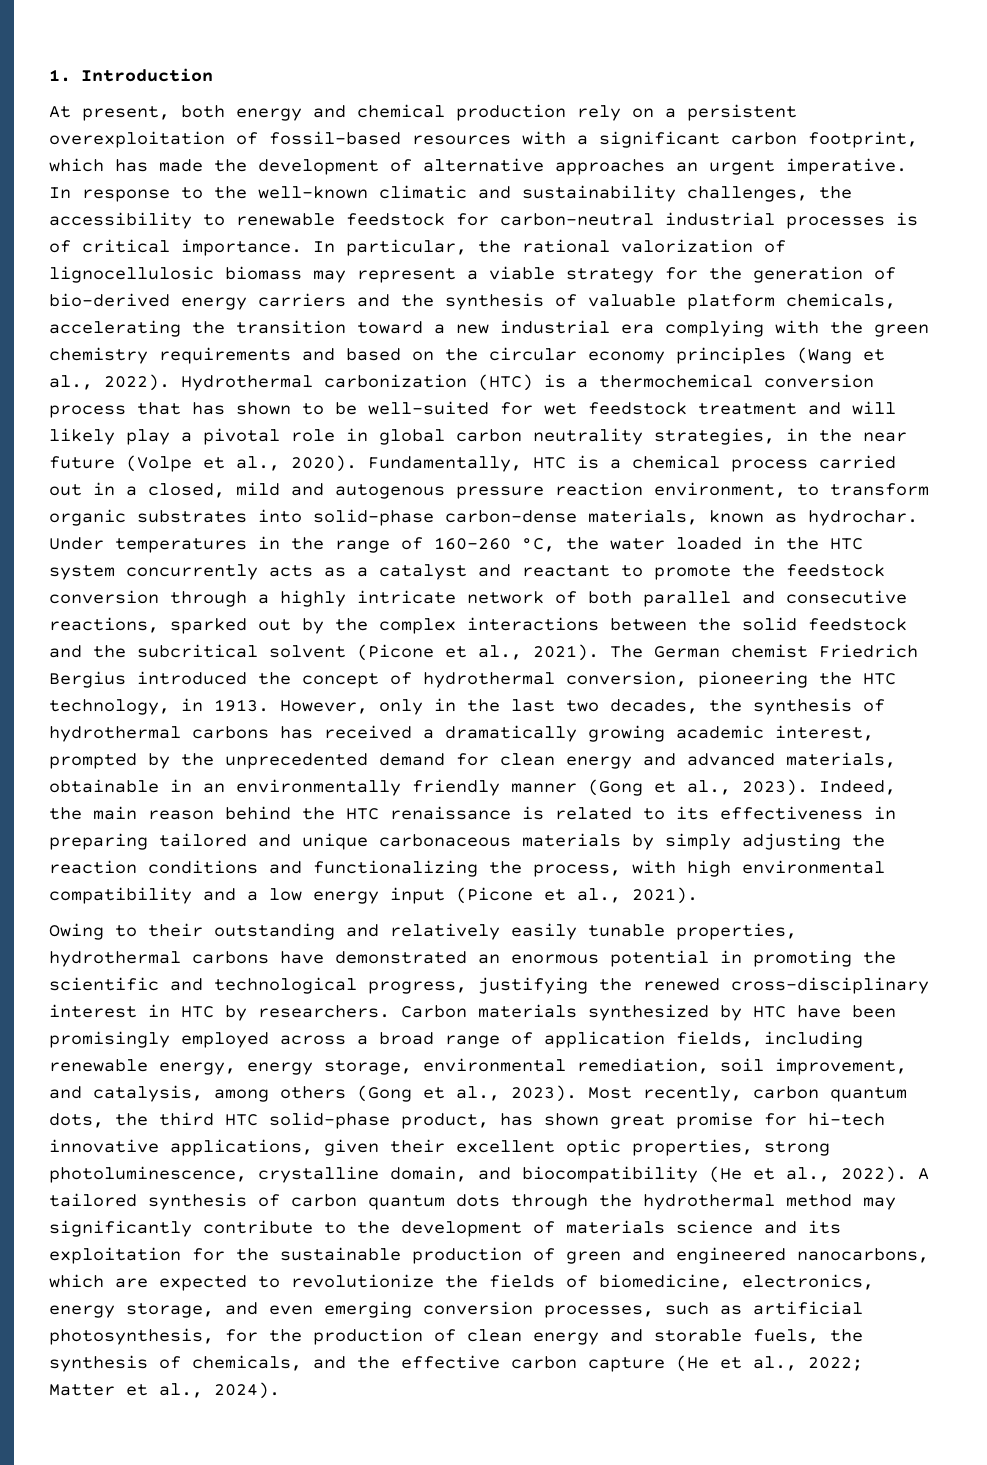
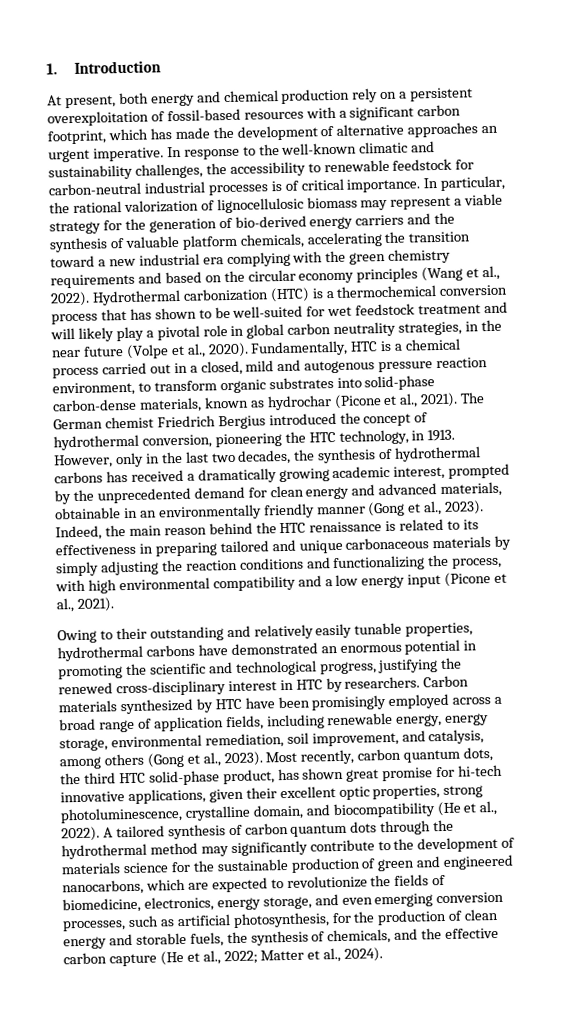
[808,510,918,526] [49,536,863,553] [49,564,885,580] [49,590,907,607] [49,617,907,634] [49,644,346,658] hydrochar. Under temperatures in the range of 160-260 °C, the water loaded in the HTC system concurrently acts as a catalyst and reactant to promote the feedstock conversion through a highly intricate network of both parallel and consecutive reactions, sparked out by the complex interactions between the solid feedstock and the subcritical solvent -> [266,395,332,411] hydrochar
[764,1220,841,1234] [49,1247,181,1264] and its exploitation -> (169, 868) none

